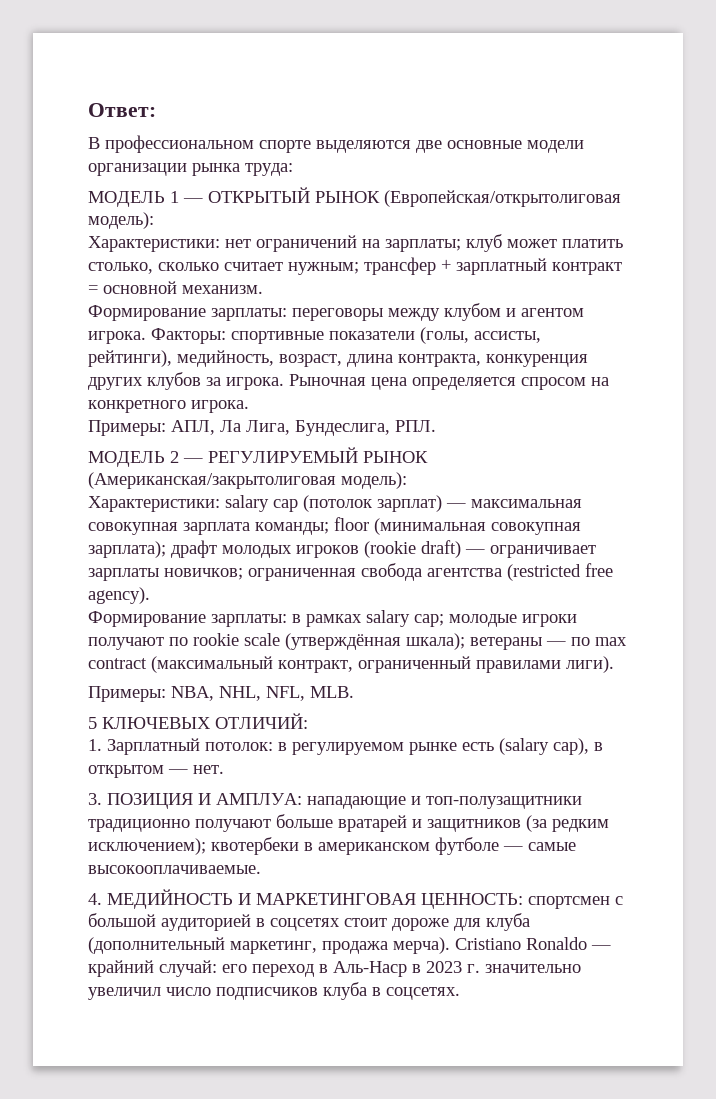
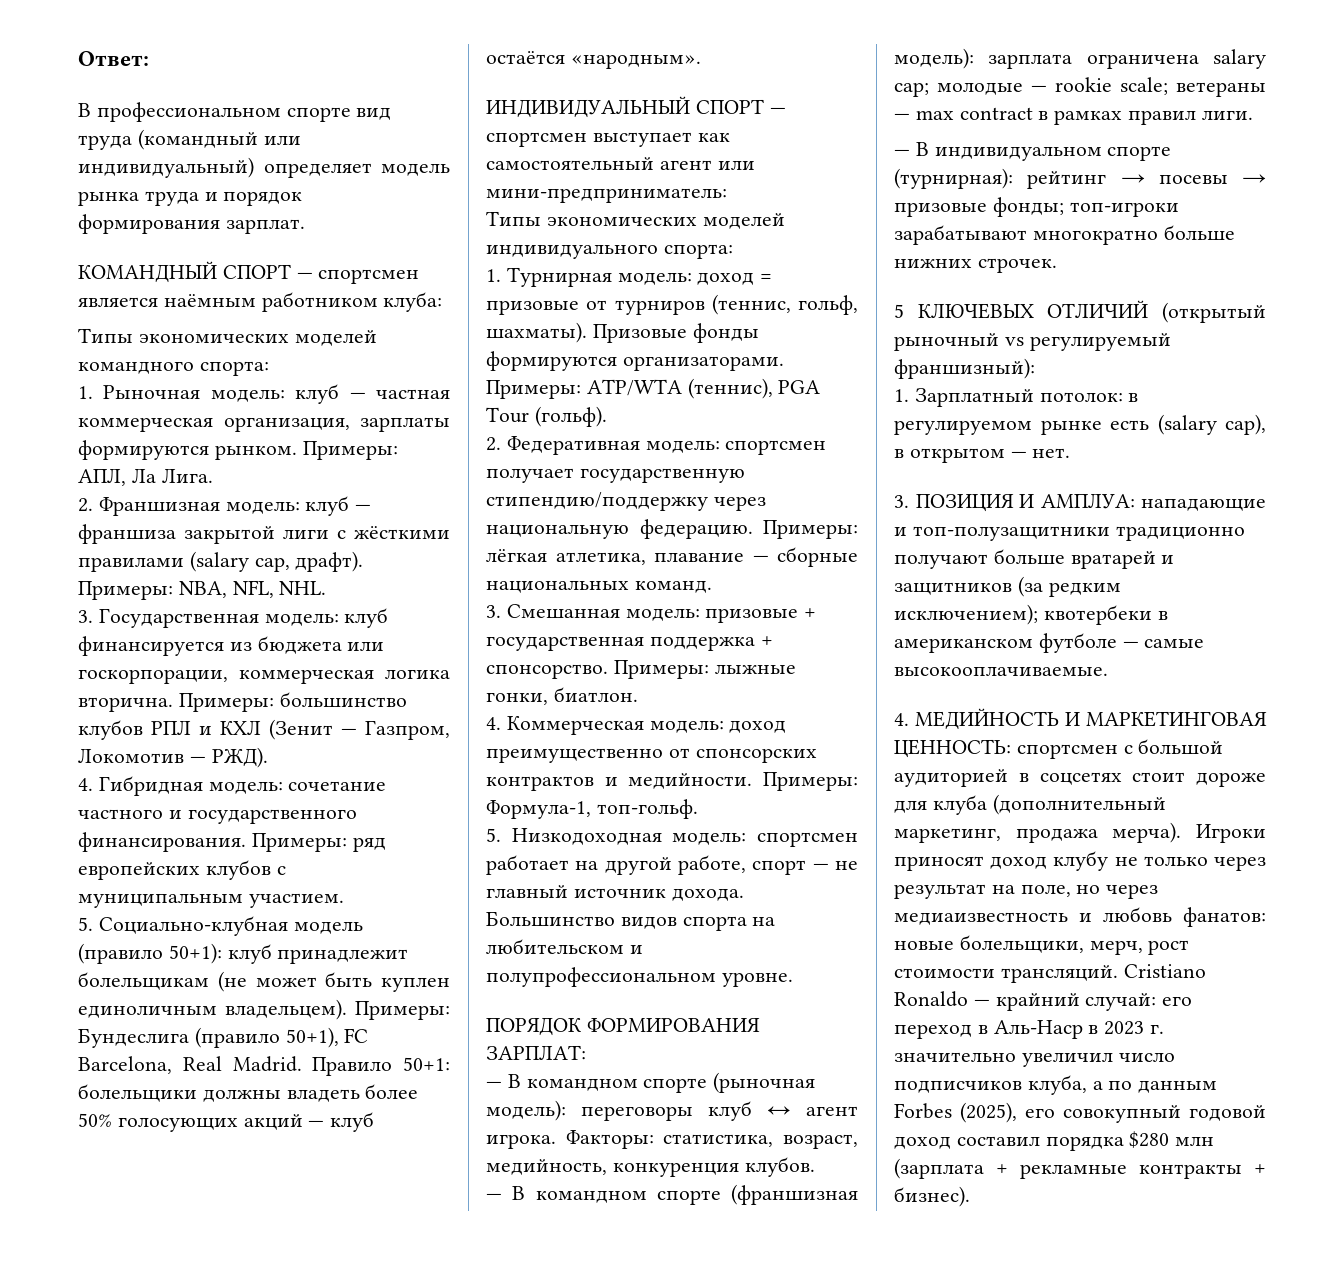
[316,140,584,153] [88,163,293,176] [88,187,621,207] [88,212,154,229] [88,234,623,252] [88,257,622,275] [88,281,263,294] [88,303,584,321] [88,327,541,344] [88,350,588,367] [88,372,609,390] [88,400,249,413] [88,420,436,436] [88,447,428,467] [88,472,407,489] [88,495,582,512] [88,517,581,535] [88,540,596,558] [88,563,613,581] [88,587,150,604] [88,610,577,627] [88,633,465,650] выделяются две основные модели организации рынка труда: // МОДЕЛЬ 1 — ОТКРЫТЫЙ РЫНОК (Европейская/открытолиговая модель): // Характеристики: нет ограничений на зарплаты; клуб может платить столько, сколько считает нужным; трансфер + зарплатный контракт = основной механизм. // Формирование зарплаты: переговоры между клубом и агентом игрока. Факторы: спортивные показатели (голы, ассисты, рейтинги), медийность, возраст, длина контракта, конкуренция других клубов за игрока. Рыночная цена определяется спросом на конкретного игрока. // Примеры: АПЛ, Ла Лига, Бундеслига, РПЛ. // МОДЕЛЬ 2 — РЕГУЛИРУЕМЫЙ РЫНОК (Американская/закрытолиговая модель): // Характеристики: salary cap (потолок зарплат) — максимальная совокупная зарплата команды; floor (минимальная совокупная зарплата); драфт молодых игроков (rookie draft) — ограничивает зарплаты новичков; ограниченная свобода агентства (restricted free agency). // Формирование зарплаты: в рамках salary cap; молодые игроки получают по rookie scale (утверждённая шкала); -> [356,107,392,120] [78,129,301,150] [78,157,450,178] [78,191,303,206] [78,214,305,234] [78,261,420,284] [78,292,443,312] [78,328,377,346] [78,361,269,376] [78,384,450,404] [78,417,450,432] [78,440,398,460] [78,468,213,486] [78,496,372,516] [78,524,450,544] [78,551,364,572] [78,580,327,600] [78,608,389,628] [78,636,385,656] [78,669,450,684] [78,692,407,712] [78,719,450,740] [78,747,268,768] [78,776,387,796] [78,809,357,824] [78,832,386,852] [78,860,286,880] [78,893,344,908] [78,916,363,936] [78,943,409,964] [78,971,450,992] [78,999,450,1020] [78,1027,369,1048] [78,1056,450,1076] [78,1084,419,1102] [78,1112,375,1132] [486,51,701,69] [486,96,786,118] [486,132,730,147] [486,157,755,170] [486,188,727,203] [486,211,785,229] [486,244,733,259] [486,267,773,287] [486,294,858,315] [486,322,759,343] [486,351,784,371] [486,378,821,399] [486,406,607,427] [486,436,827,455] [486,468,745,483] [486,492,766,511] [486,519,858,539] [486,547,858,567] [486,580,712,593] [486,604,817,623] [486,636,773,651] [486,660,796,679] [486,687,638,705] [486,716,787,735] [486,748,817,763] [486,772,858,791] [486,799,698,819] [486,828,858,847] [486,855,858,875] [486,885,744,901] [486,911,776,931] [486,939,643,954] [486,967,793,987] [486,1017,760,1036] [486,1045,586,1060] [486,1072,816,1093] [486,1100,858,1121] [486,1130,858,1149] [486,1157,815,1177] [486,1184,858,1205] [894,48,1266,69] [894,77,1168,97] вид труда (командный или индивидуальный) определяет модель рынка труда и порядок формирования зарплат. // КОМАНДНЫЙ СПОРТ — спортсмен является наёмным работником клуба: // Типы экономических моделей командного спорта: // 1. Рыночная модель: клуб — частная коммерческая организация, зарплаты формируются рынком. Примеры: АПЛ, Ла Лига. // 2. Франшизная модель: клуб — франшиза закрытой лиги с жёсткими правилами (salary cap, драфт). Примеры: NBA, NFL, NHL. // 3. Государственная модель: клуб финансируется из бюджета или госкорпорации, коммерческая логика вторична. Примеры: большинство клубов РПЛ и КХЛ (Зенит — Газпром, Локомотив — РЖД). // 4. Гибридная модель: сочетание частного и государственного финансирования. Примеры: ряд европейских клубов с муниципальным участием. // 5. Социально-клубная модель (правило 50+1): клуб принадлежит болельщикам (не может быть куплен единоличным владельцем). Примеры: Бундеслига (правило 50+1), FC Barcelona, Real Madrid. Правило 50+1: болельщики должны владеть более 50% голосующих акций — клуб остаётся «народным». // ИНДИВИДУАЛЬНЫЙ СПОРТ — спортсмен выступает как самостоятельный агент или мини-предприниматель: // Типы экономических моделей индивидуального спорта: // 1. Турнирная модель: доход = призовые от турниров (теннис, гольф, шахматы). Призовые фонды формируются организаторами. Примеры: ATP/WTA (теннис), PGA Tour (гольф). // 2. Федеративная модель: спортсмен получает государственную стипендию/поддержку через национальную федерацию. Примеры: лёгкая атлетика, плавание — сборные национальных команд. // 3. Смешанная модель: призовые + государственная поддержка + спонсорство. Примеры: лыжные гонки, биатлон. // 4. Коммерческая модель: доход преимущественно от спонсорских контрактов и медийности. Примеры: Формула-1, топ-гольф. // 5. Низкодоходная модель: спортсмен работает на другой работе, спорт — не главный источник дохода. Большинство видов спорта на любительском и полупрофессиональном уровне. // ПОРЯДОК ФОРМИРОВАНИЯ ЗАРПЛАТ: // — В командном спорте (рыночная модель): переговоры клуб ↔ агент игрока. Факторы: статистика, возраст, медийность, конкуренция клубов. // — В командном спорте (франшизная модель): зарплата ограничена salary cap; молодые — rookie scale;
[571,637,590,646] по -> (910, 116) none
[151,656,614,673] [88,686,354,702] [88,713,308,729] (максимальный контракт, ограниченный правилами лиги). // Примеры: NBA, NHL, NFL, MLB. // 5 КЛЮЧЕВЫХ ОТЛИЧИЙ: -> [1038,110,1253,125] [894,142,1172,161] [894,168,1266,189] [894,197,1179,217] [894,225,1235,245] [894,258,1057,273] [894,300,1266,323] [894,333,1171,351] [894,358,1035,379] в рамках правил лиги. // — В индивидуальном спорте (турнирная): рейтинг → посевы → призовые фонды; топ-игроки зарабатывают многократно больше нижних строчек. // 5 КЛЮЧЕВЫХ ОТЛИЧИЙ (открытый рыночный vs регулируемый франшизный):
(450, 945) none -> [1196,824,1266,843] [894,851,1266,871] [894,884,1159,899] [894,907,1266,927] [894,935,1190,955] [894,965,1118,983] Игроки приносят доход клубу не только через результат на поле, но через медиаизвестность и любовь фанатов: новые болельщики, мерч, рост стоимости трансляций.
[323,982,460,1000] клуба в соцсетях. -> [1027,1075,1218,1095] [894,1102,1266,1123] [894,1131,1215,1151] [894,1158,1266,1179] [894,1186,970,1207] клуба, а по данным Forbes (2025), его совокупный годовой доход составил порядка $280 млн (зарплата + рекламные контракты + бизнес).

